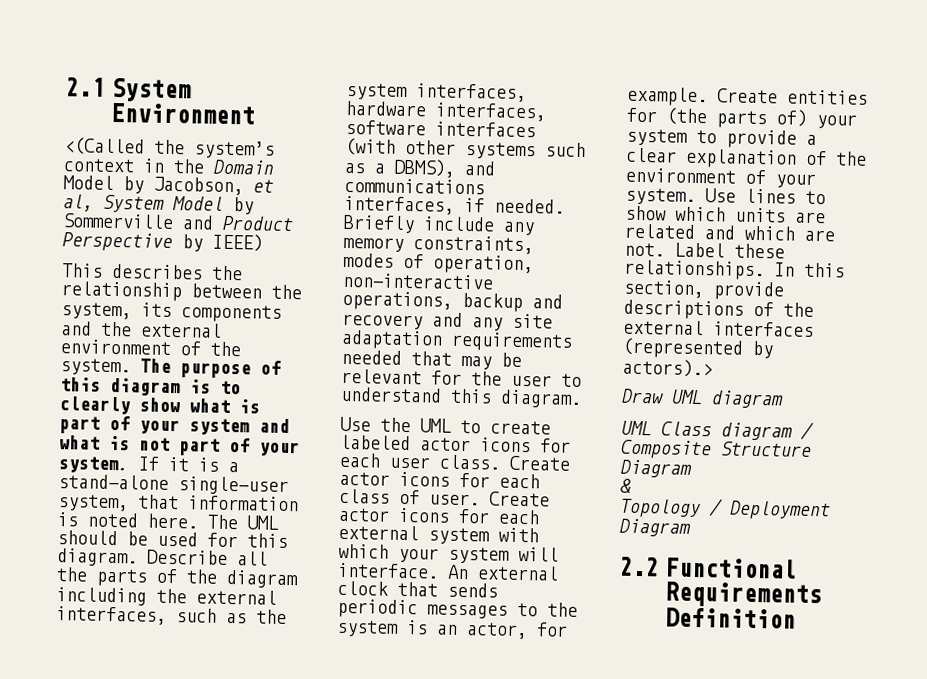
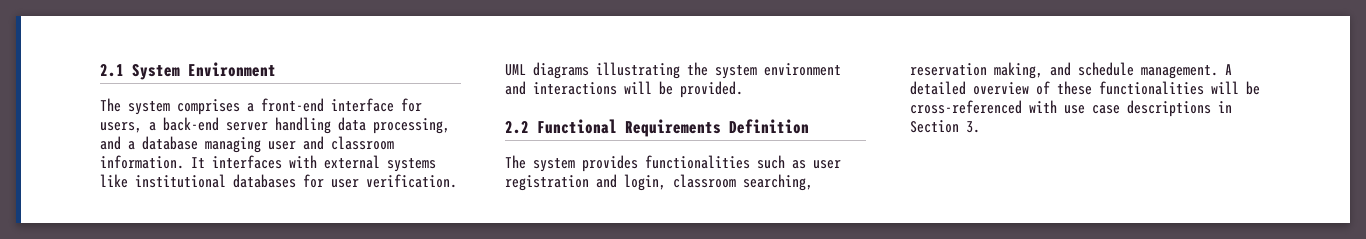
[64,137,275,159] [63,158,275,175] [63,175,274,196] [63,194,254,215] [62,213,294,232] [62,232,263,253] [62,263,243,281] [61,281,302,302] [61,302,282,323] [61,321,222,338] [60,339,241,357] [60,358,281,379] [60,377,241,397] [59,396,260,415] [59,415,290,436] [59,435,300,457] [58,456,239,474] [58,474,289,496] [58,494,299,512] [57,512,279,530] [57,530,288,549] [57,548,268,567] [56,567,299,589] [56,587,277,606] [56,606,287,625] [346,82,527,103] [345,100,547,122] [345,119,536,138] [345,137,586,160] [344,158,496,178] [344,177,485,195] [344,195,565,215] [343,214,535,236] [343,235,534,255] [343,252,534,275] [342,272,494,290] [342,290,563,313] [342,312,553,331] [341,329,573,352] [341,349,522,370] [341,368,582,388] [340,386,582,409] [340,416,551,435] [340,434,571,453] [339,452,571,471] [339,471,540,489] [339,488,550,507] [338,507,540,525] [338,524,539,545] [338,543,559,564] [337,562,559,581] [337,580,498,598] [337,598,578,619] [336,619,568,640] [627,86,868,107] [626,107,857,129] [626,128,817,149] [626,147,867,169] [625,167,816,189] [625,187,826,205] [625,205,826,224] [624,223,835,242] [624,242,785,259] [624,259,845,281] [623,279,785,301] [623,299,814,320] [623,319,814,337] [622,337,774,359] [622,358,713,378] [621,388,784,409] [621,420,814,441] [621,439,812,460] [620,459,692,478] [620,478,631,493] [619,498,831,521] [619,518,691,537] [618,556,797,579] [664,581,822,609] [664,607,796,629] <(Called the system’s context in the Domain Model by Jacobson, et al, System Model by Sommerville and Product Perspective by IEEE) // This describes the relationship between the system, its components and the external environment of the system. The purpose of this diagram is to clearly show what is part of your system and what is not part of your system. If it is a stand-alone single-user system, that information is noted here. The UML should be used for this diagram. Describe all the parts of the diagram including the external interfaces, such as the system interfaces, hardware interfaces, software interfaces (with other systems such as a DBMS), and communications interfaces, if needed. Briefly include any memory constraints, modes of operation, non-interactive operations, backup and recovery and any site adaptation requirements needed that may be relevant for the user to understand this diagram. // Use the UML to create labeled actor icons for each user class. Create actor icons for each class of user. Create actor icons for each external system with which your system will interface. An external clock that sends periodic messages to the system is an actor, for example. Create entities for (the parts of) your system to provide a clear explanation of the environment of your system. Use lines to show which units are related and which are not. Label these relationships. In this section, provide descriptions of the external interfaces (represented by actors).> // Draw UML diagram // UML Class diagram / Composite Structure Diagram // & // Topology / Deployment Diagram // 2.2 Functional Requirements Definition -> [100,98,422,115] [100,117,450,134] [100,136,394,153] [100,155,436,172] [100,174,457,188] [505,62,841,79] [505,81,743,98] [505,119,809,137] [505,155,841,172] [505,174,813,191] [910,62,1232,79] [910,81,1260,95] [910,100,1232,117] [910,120,980,133] The system comprises a front-end interface for users, a back-end server handling data processing, and a database managing user and classroom information. It interfaces with external systems like institutional databases for user verification. UML diagrams illustrating the system environment and interactions will be provided. // 2.2 Functional Requirements Definition // The system provides functionalities such as user registration and login, classroom searching, reservation making, and schedule management. A detailed overview of these functionalities will be cross-referenced with use case descriptions in Section 3.

